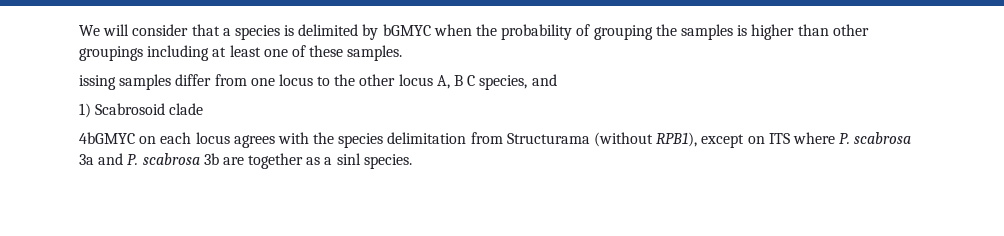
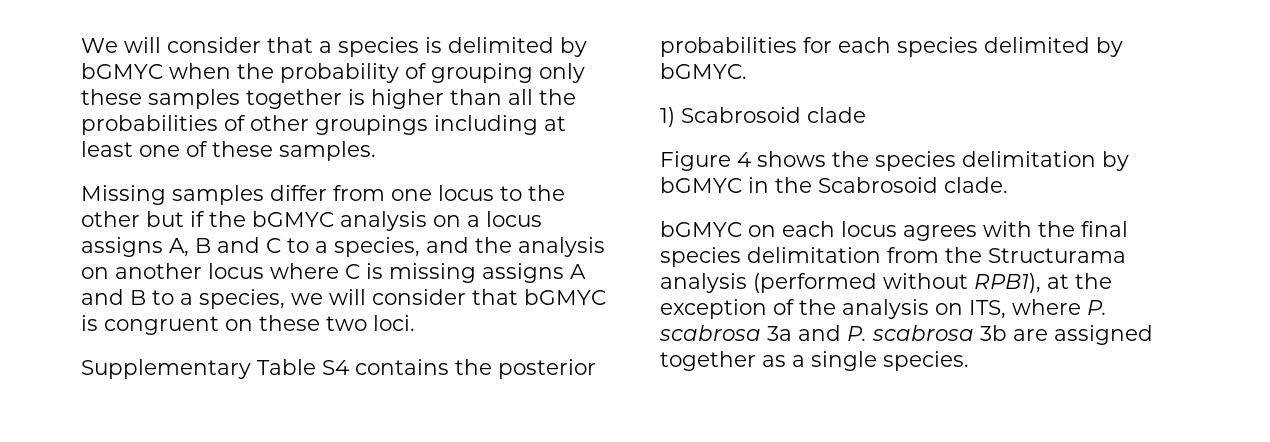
[655,24,829,40] the samples is higher than -> [539,63,585,83] [81,89,576,109] [81,115,246,135] only these samples together is higher than all the probabilities of
[79,75,116,90] issing -> [81,185,166,205] Missing
[398,74,557,90] [79,103,204,118] [79,132,135,144] locus A, B C species, and // 1) Scabrosoid clade // 4bGMYC -> [146,211,542,231] [81,237,605,257] [81,263,586,283] [81,289,606,309] [81,315,415,335] [81,359,596,379] [660,37,1123,57] [660,63,747,79] [660,107,866,127] [660,151,1129,171] [660,177,1008,193] [660,221,742,237] but if the bGMYC analysis on a locus assigns A, B and C to a species, and the analysis on another locus where C is missing assigns A and B to a species, we will consider that bGMYC is congruent on these two loci. // Supplementary Table S4 contains the posterior probabilities for each species delimited by bGMYC. // 1) Scabrosoid clade // Figure 4 shows the species delimitation by bGMYC in the Scabrosoid clade. // bGMYC
(335, 138) none -> [1081,221,1128,237] final
[506,132,790,148] Structurama (without RPB1), except on ITS -> [945,247,1126,263] [660,273,1112,293] [660,299,1006,319] the Structurama analysis (performed without RPB1), at the exception of the analysis on ITS,
(244, 161) none -> [1054,325,1153,345] assigned
[336,153,361,165] sinl -> [811,351,877,371] single

